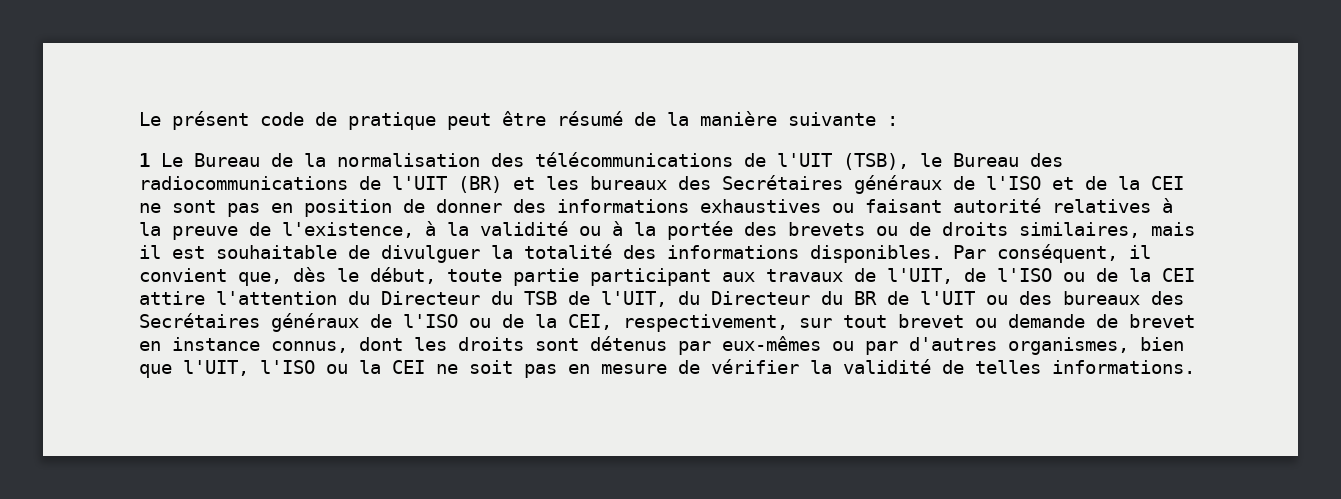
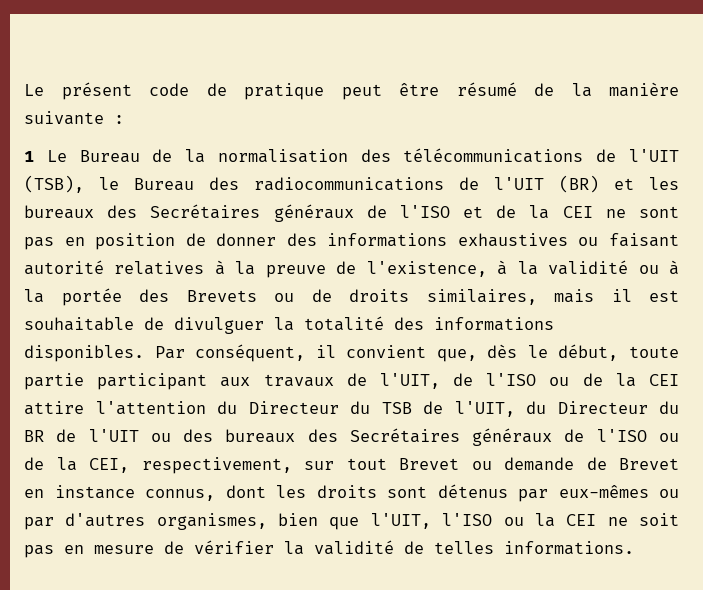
[788,222,865,236] brevets -> [186,290,257,302] Brevets
[898,314,964,328] brevet -> [399,458,459,470] Brevet
[1129,314,1195,328] brevet -> [619,458,679,470] Brevet

